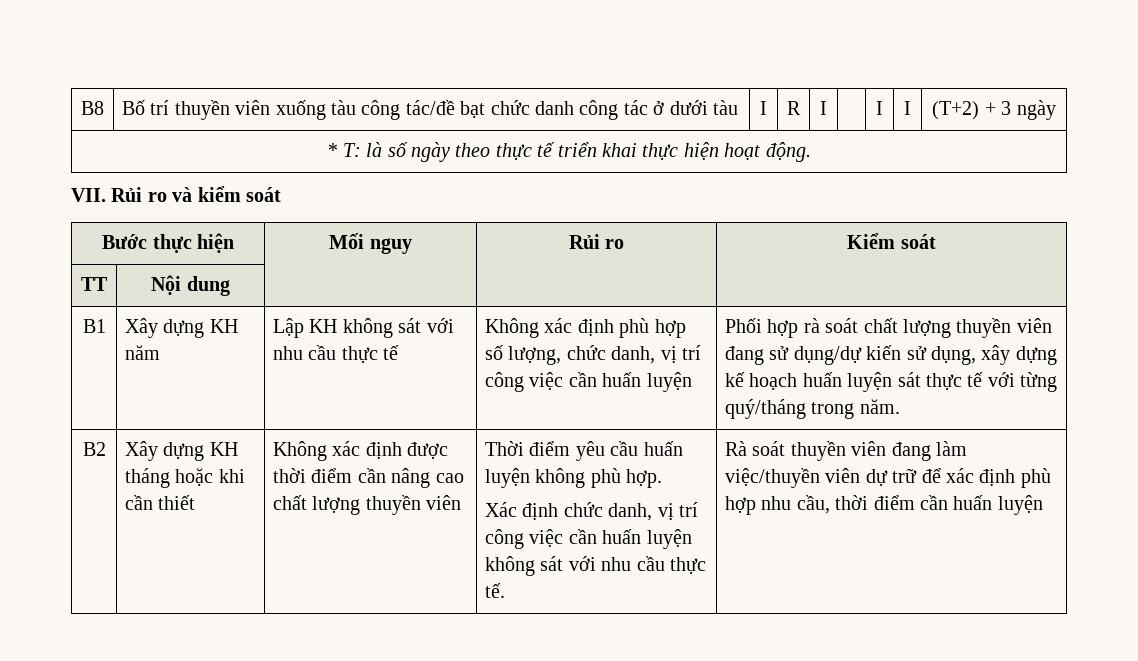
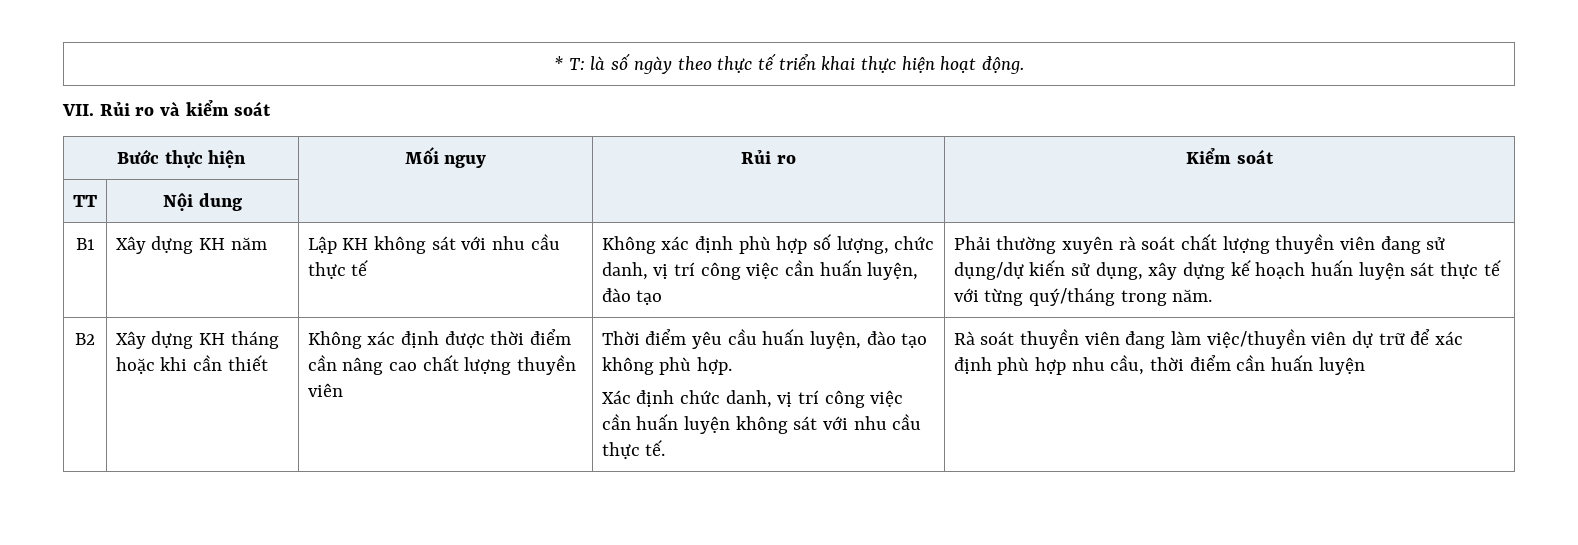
[81,101,104,115] [122,100,739,120] [760,101,767,115] [787,101,801,115] [820,101,827,115] [876,101,883,115] [904,101,911,115] [932,100,1056,120] B8 | Bố trí thuyền viên xuống tàu công tác/đề bạt chức danh công tác ở dưới tàu | I | R | I | | I | I | (T+2) + 3 ngày // -> (554, 63) none
[646,372,692,392] [725,318,799,338] luyện | Phối hợp -> [867,262,919,280] [601,288,663,305] [953,236,1113,254] luyện, đào tạo | Phải thường xuyên
[485,468,531,488] luyện -> [809,331,928,349] luyện, đào tạo

